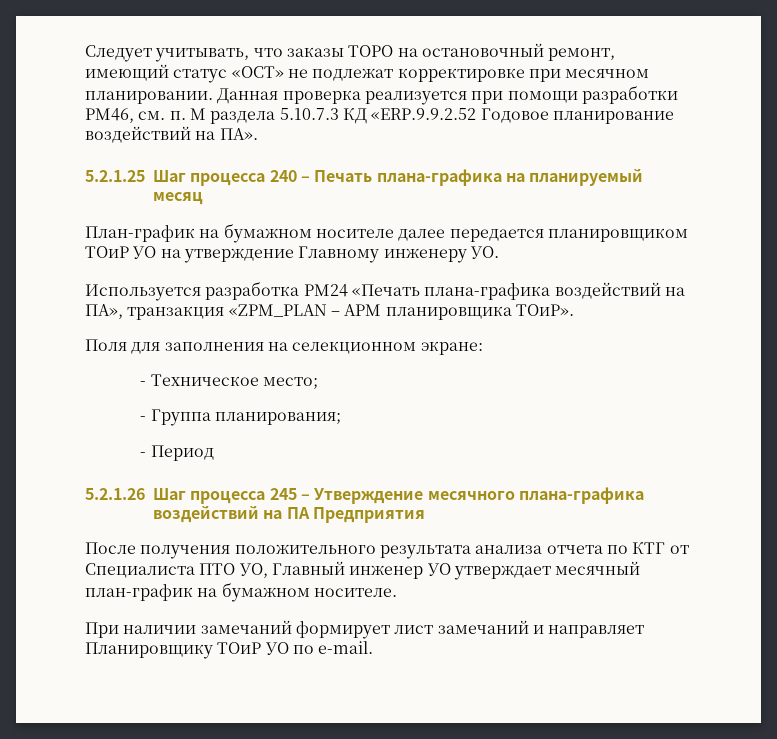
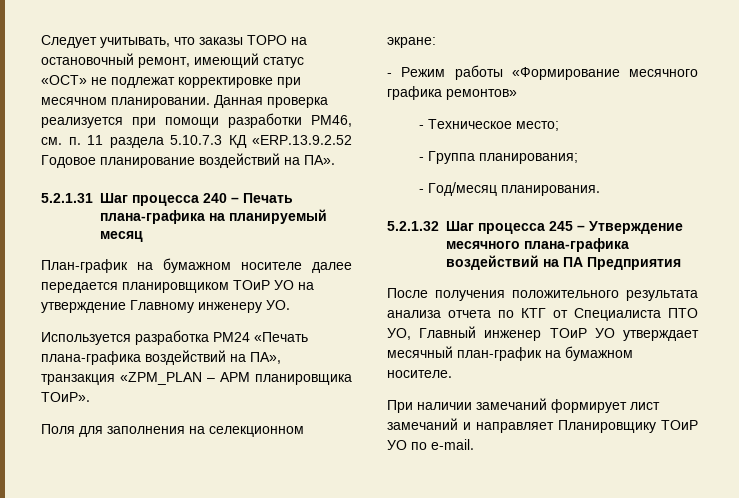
[189,108,206,120] М -> [87,135,103,145] 11
[371,108,477,120] «ERP.9.9.2.52 -> [252,135,352,145] «ERP.13.9.2.52
[85,170,145,182] 5.2.1.25 -> [41,193,93,203] 5.2.1.31
(483, 348) none -> [387,65,698,80] [387,86,517,100] // - Режим работы «Формирование месячного графика ремонтов»
[150,445,214,461] [85,488,145,500] Период // 5.2.1.26 -> [427,182,600,196] [387,221,439,231] Год/месяц планирования. // 5.2.1.32
(424, 572) none -> [549,328,587,338] ТОиР

